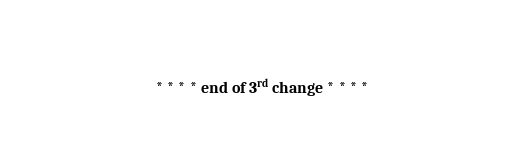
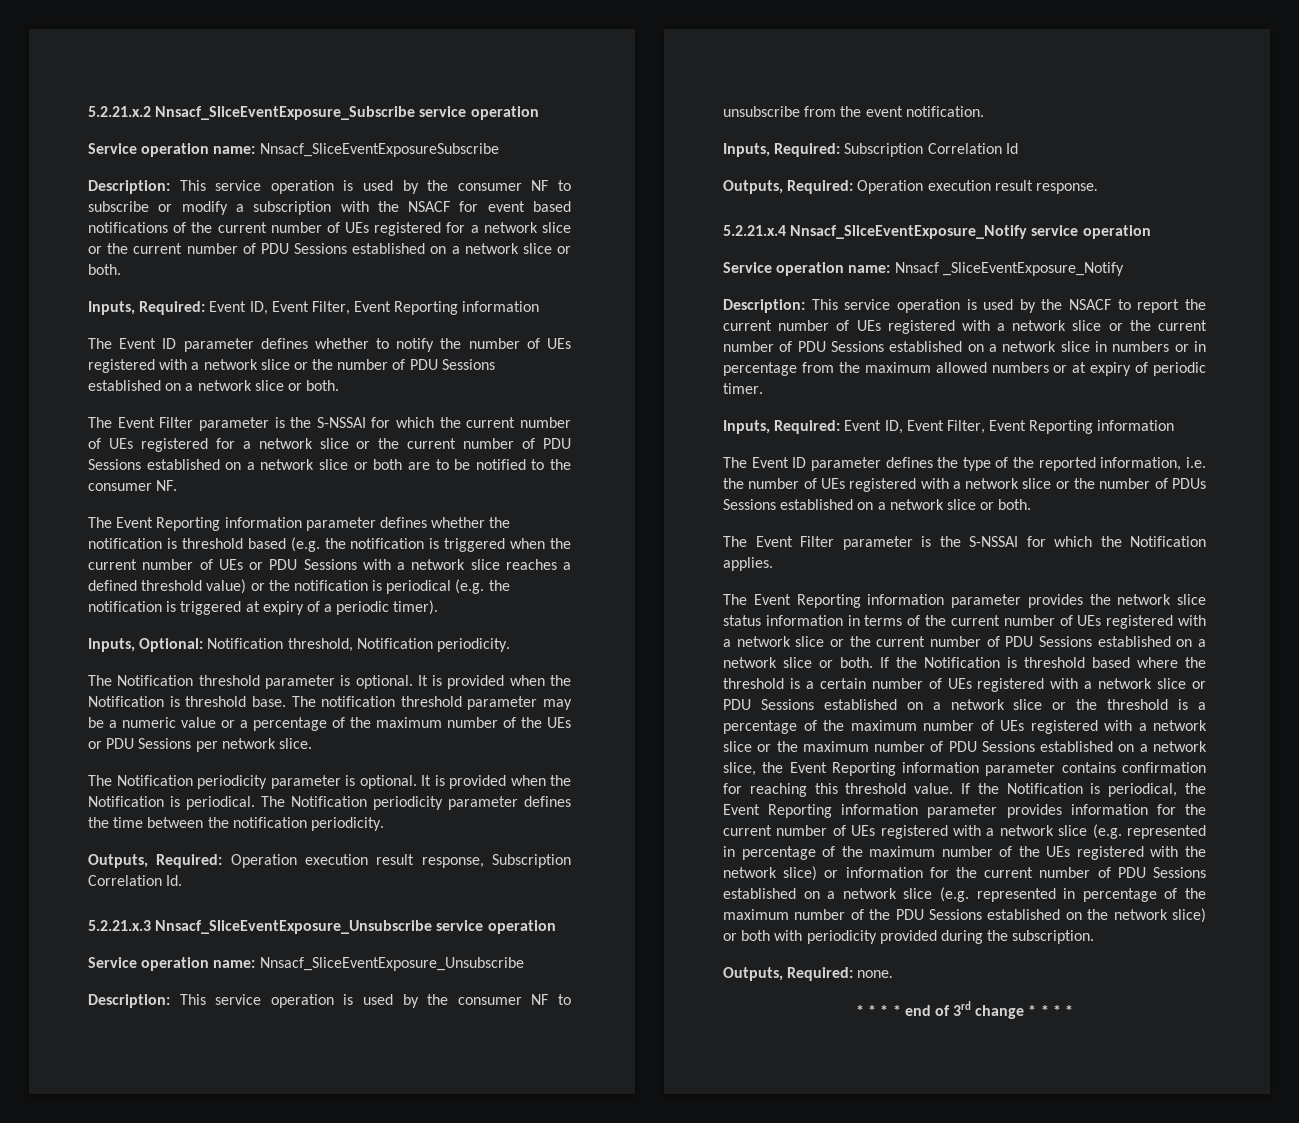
(155, 87) none -> [88,106,539,120] [88,143,499,157] [88,180,572,194] [88,201,571,215] [88,222,571,236] [88,243,572,254] [88,264,121,275] [88,301,540,315] [88,338,571,352] [88,359,495,373] [88,380,340,391] [88,417,571,431] [88,438,572,452] [88,459,572,470] [88,480,178,491] [88,517,511,531] [88,537,571,552] [88,559,571,570] [88,579,510,594] [88,600,439,615] [88,638,510,652] [88,675,572,689] [88,696,572,710] [88,717,571,731] [88,738,312,752] [88,775,571,789] [88,796,571,810] [88,817,384,831] [88,854,571,868] [88,875,183,886] [88,920,556,934] [88,957,524,971] [88,994,572,1008] [723,106,984,117] [723,143,1018,157] [723,180,1098,194] [723,225,1151,239] [723,262,1124,276] [723,299,1206,313] [723,320,1207,334] [723,341,1206,352] [723,362,1206,376] [723,383,763,394] [723,420,1175,434] [723,457,1206,471] [723,478,1206,492] [723,499,1032,510] [723,536,1206,550] [723,557,773,571] [723,594,1206,608] [723,615,1206,629] [723,636,1206,647] [723,657,1206,668] [723,678,1206,692] [723,699,1206,710] [723,720,1207,734] [723,741,1207,752] [723,762,1206,776] [723,783,1206,797] [723,804,1206,818] [723,824,1206,839] [723,846,1206,860] [723,866,1206,881] [723,887,1206,902] [723,908,1206,923] [723,930,1095,944] [723,967,894,981] 5.2.21.x.2 Nnsacf_SliceEventExposure_Subscribe service operation // Service operation name: Nnsacf_SliceEventExposureSubscribe // Description: This service operation is used by the consumer NF to subscribe or modify a subscription with the NSACF for event based notifications of the current number of UEs registered for a network slice or the current number of PDU Sessions established on a network slice or both. // Inputs, Required: Event ID, Event Filter, Event Reporting information // The Event ID parameter defines whether to notify the number of UEs registered with a network slice or the number of PDU Sessions established on a network slice or both. // The Event Filter parameter is the S-NSSAI for which the current number of UEs registered for a network slice or the current number of PDU Sessions established on a network slice or both are to be notified to the consumer NF. // The Event Reporting information parameter defines whether the notification is threshold based (e.g. the notification is triggered when the current number of UEs or PDU Sessions with a network slice reaches a defined threshold value) or the notification is periodical (e.g. the notification is triggered at expiry of a periodic timer). // Inputs, Optional: Notification threshold, Notification periodicity. // The Notification threshold parameter is optional. It is provided when the Notification is threshold base. The notification threshold parameter may be a numeric value or a percentage of the maximum number of the UEs or PDU Sessions per network slice. // The Notification periodicity parameter is optional. It is provided when the Notification is periodical. The Notification periodicity parameter defines the time between the notification periodicity. // Outputs, Required: Operation execution result response, Subscription Correlation Id. // 5.2.21.x.3 Nnsacf_SliceEventExposure_Unsubscribe service operation // Service operation name: Nnsacf_SliceEventExposure_Unsubscribe // Description: This service operation is used by the consumer NF to unsubscribe from the event notification. // Inputs, Required: Subscription Correlation Id // Outputs, Required: Operation execution result response. // 5.2.21.x.4 Nnsacf_SliceEventExposure_Notify service operation // Service operation name: Nnsacf _SliceEventExposure_Notify // Description: This service operation is used by the NSACF to report the current number of UEs registered with a network slice or the current number of PDU Sessions established on a network slice in numbers or in percentage from the maximum allowed numbers or at expiry of periodic timer. // Inputs, Required: Event ID, Event Filter, Event Reporting information // The Event ID parameter defines the type of the reported information, i.e. the number of UEs registered with a network slice or the number of PDUs Sessions established on a network slice or both. // The Event Filter parameter is the S-NSSAI for which the Notification applies. // The Event Reporting information parameter provides the network slice status information in terms of the current number of UEs registered with a network slice or the current number of PDU Sessions established on a network slice or both. If the Notification is threshold based where the threshold is a certain number of UEs registered with a network slice or PDU Sessions established on a network slice or the threshold is a percentage of the maximum number of UEs registered with a network slice or the maximum number of PDU Sessions established on a network slice, the Event Reporting information parameter contains confirmation for reaching this threshold value. If the Notification is periodical, the Event Reporting information parameter provides information for the current number of UEs registered with a network slice (e.g. represented in percentage of the maximum number of the UEs registered with the network slice) or information for the current number of PDU Sessions established on a network slice (e.g. represented in percentage of the maximum number of the PDU Sessions established on the network slice) or both with periodicity provided during the subscription. // Outputs, Required: none. //

